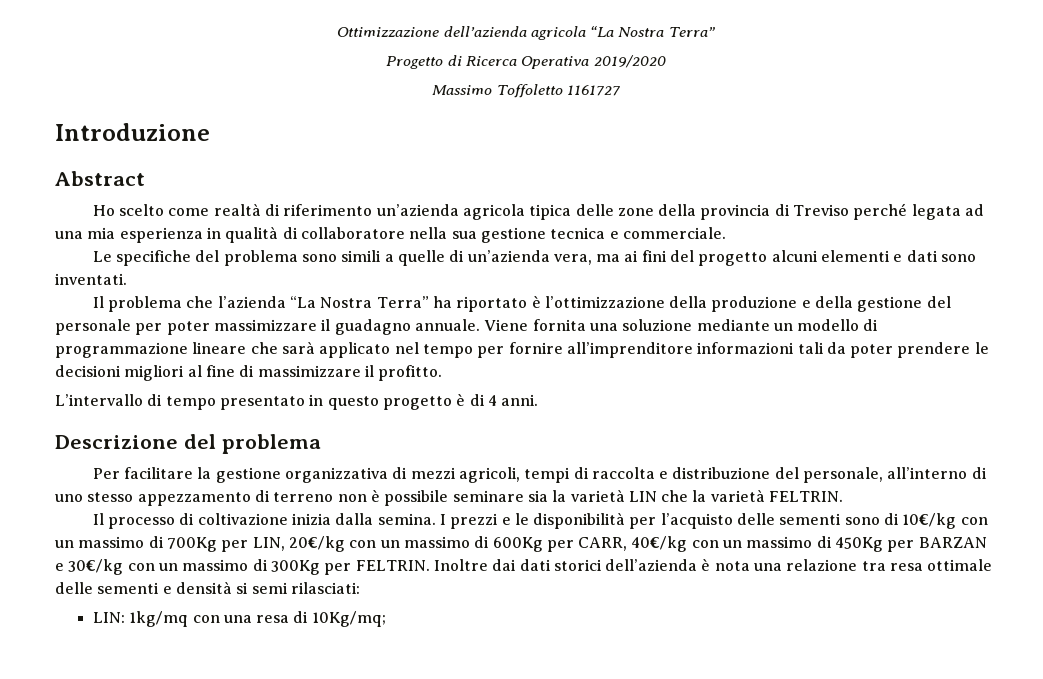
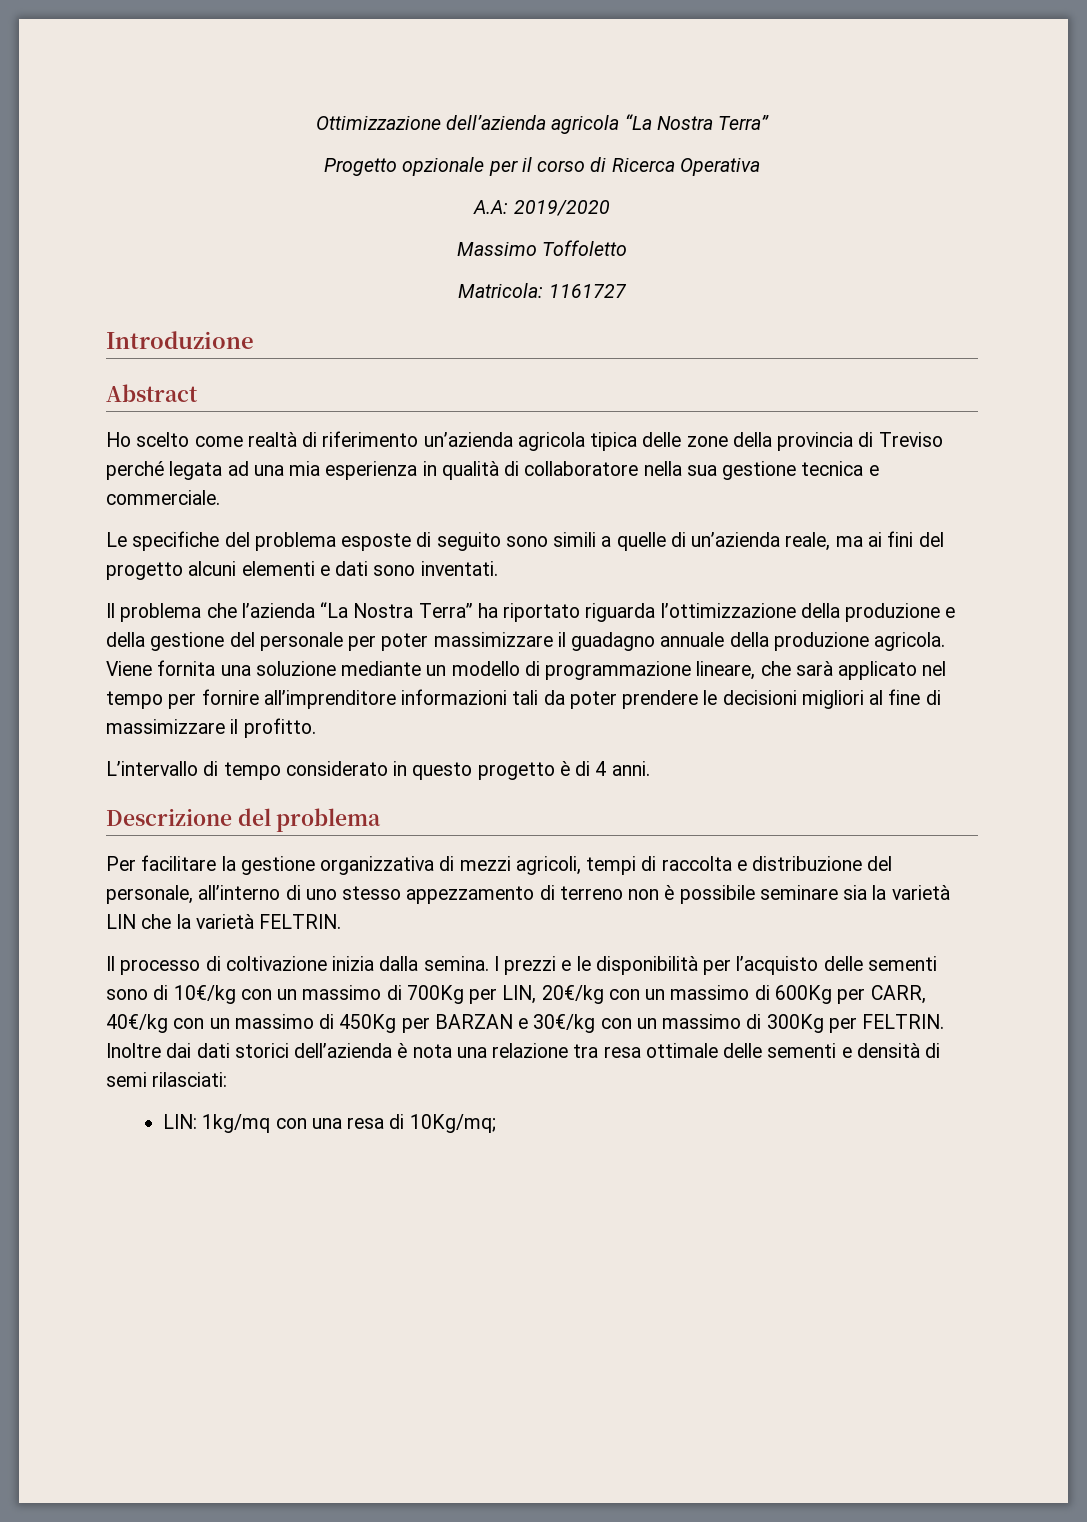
(444, 62) none -> [402,157,586,176] opzionale per il corso
(590, 62) none -> [473,200,509,214] // A.A:
(563, 91) none -> [458,283,544,298] // Matricola:
(298, 258) none -> [341,532,501,551] esposte di seguito
[553,254,592,265] vera, -> [785,532,831,551] reale,
[531,296,541,308] è -> [585,603,656,622] riguarda
[414,319,480,331] annuale. -> [660,632,946,651] annuale della produzione agricola.
[192,342,247,354] lineare -> [696,661,756,680] lineare,
[219,396,305,410] presentato -> [285,761,388,776] considerato
[236,582,249,594] si -> [925,1043,941,1058] di

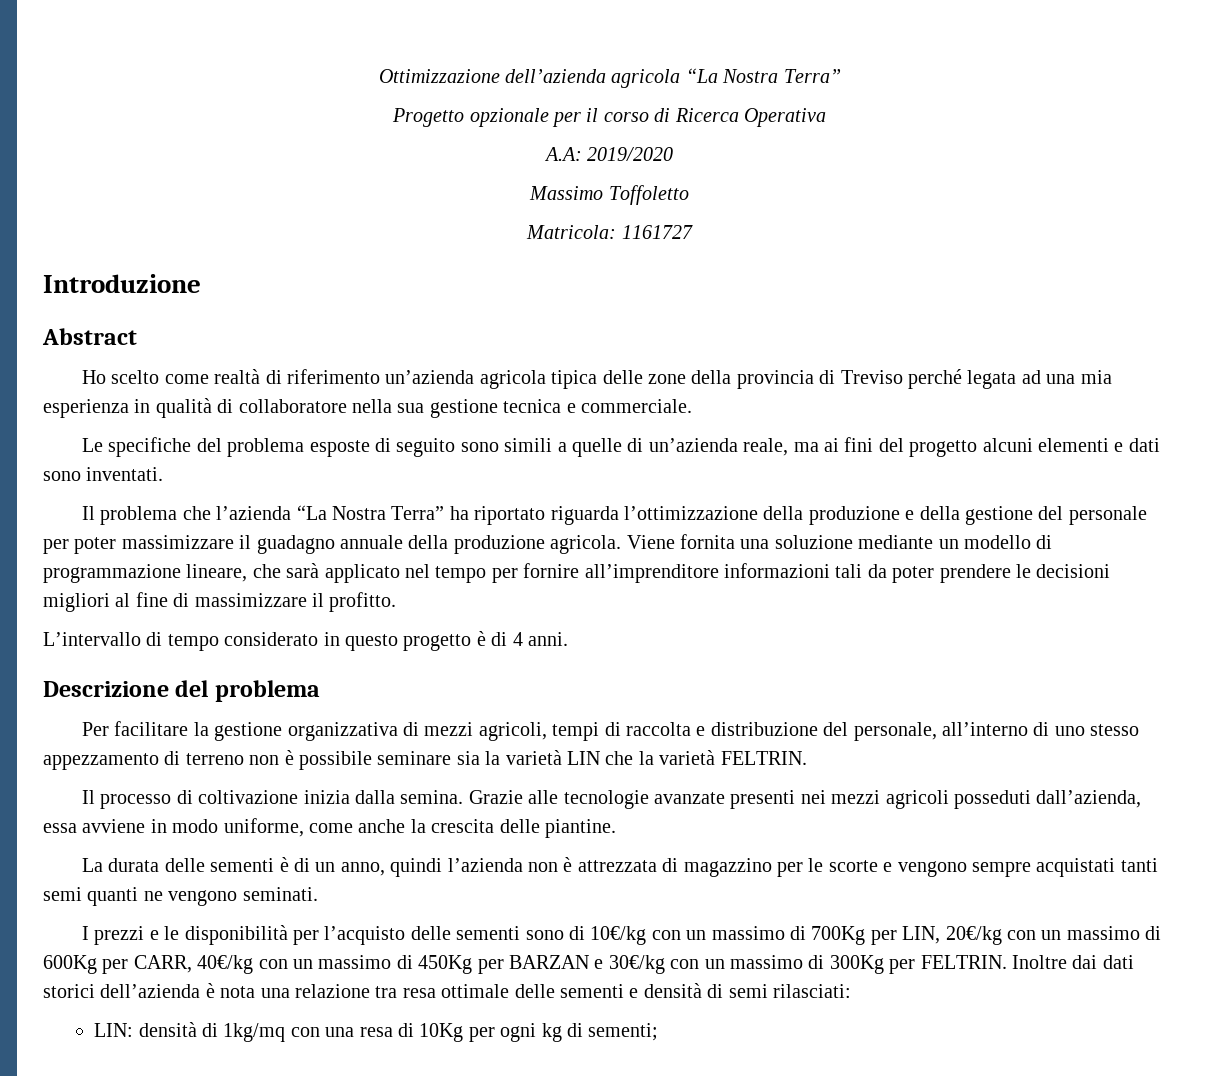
(489, 963) none -> [468,790,1142,809] [43,818,616,838] [81,857,1158,877] [43,887,318,906] Grazie alle tecnologie avanzate presenti nei mezzi agricoli posseduti dall’azienda, essa avviene in modo uniforme, come anche la crescita delle piantine. // La durata delle sementi è di un anno, quindi l’azienda non è attrezzata di magazzino per le scorte e vengono sempre acquistati tanti semi quanti ne vengono seminati. //
(197, 1121) none -> [138,1022,218,1037] densità di
[409,1114,496,1133] 10Kg/mq; -> [419,1023,659,1042] 10Kg per ogni kg di sementi;

